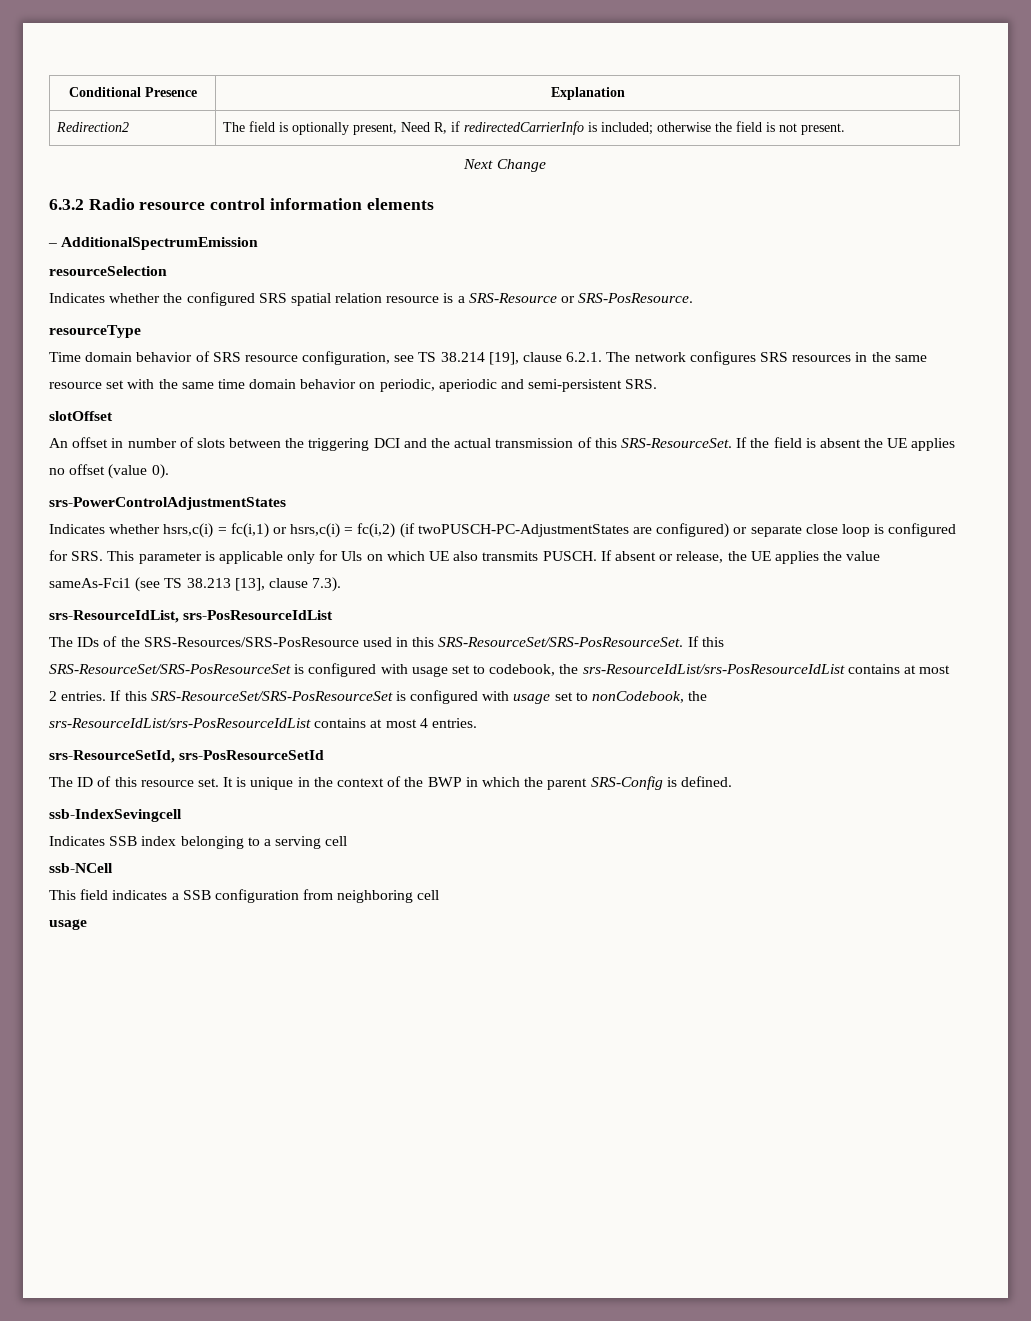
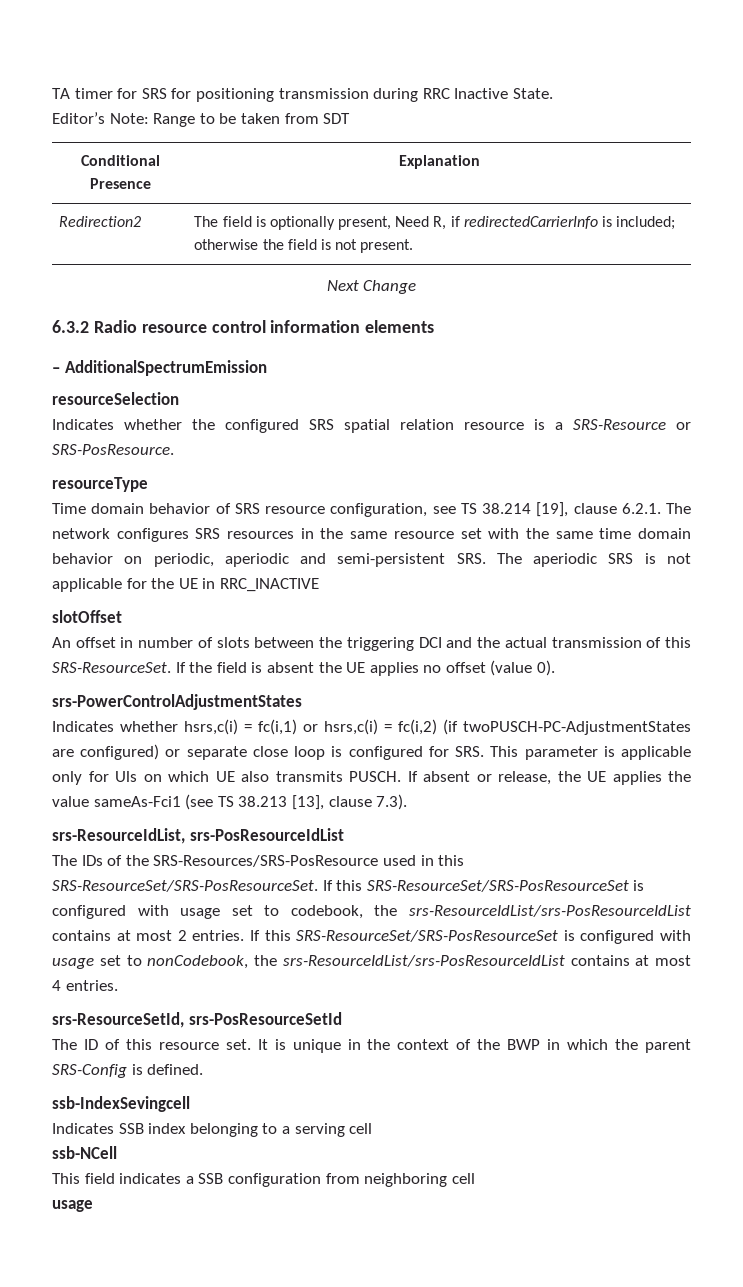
(68, 92) none -> [52,88,553,102] [52,112,351,127] TA timer for SRS for positioning transmission during RRC Inactive State. // Editor’s Note: Range to be taken from SDT //
(658, 384) none -> [496,553,691,567] [52,578,319,592] The aperiodic SRS is not applicable for the UE in RRC_INACTIVE

